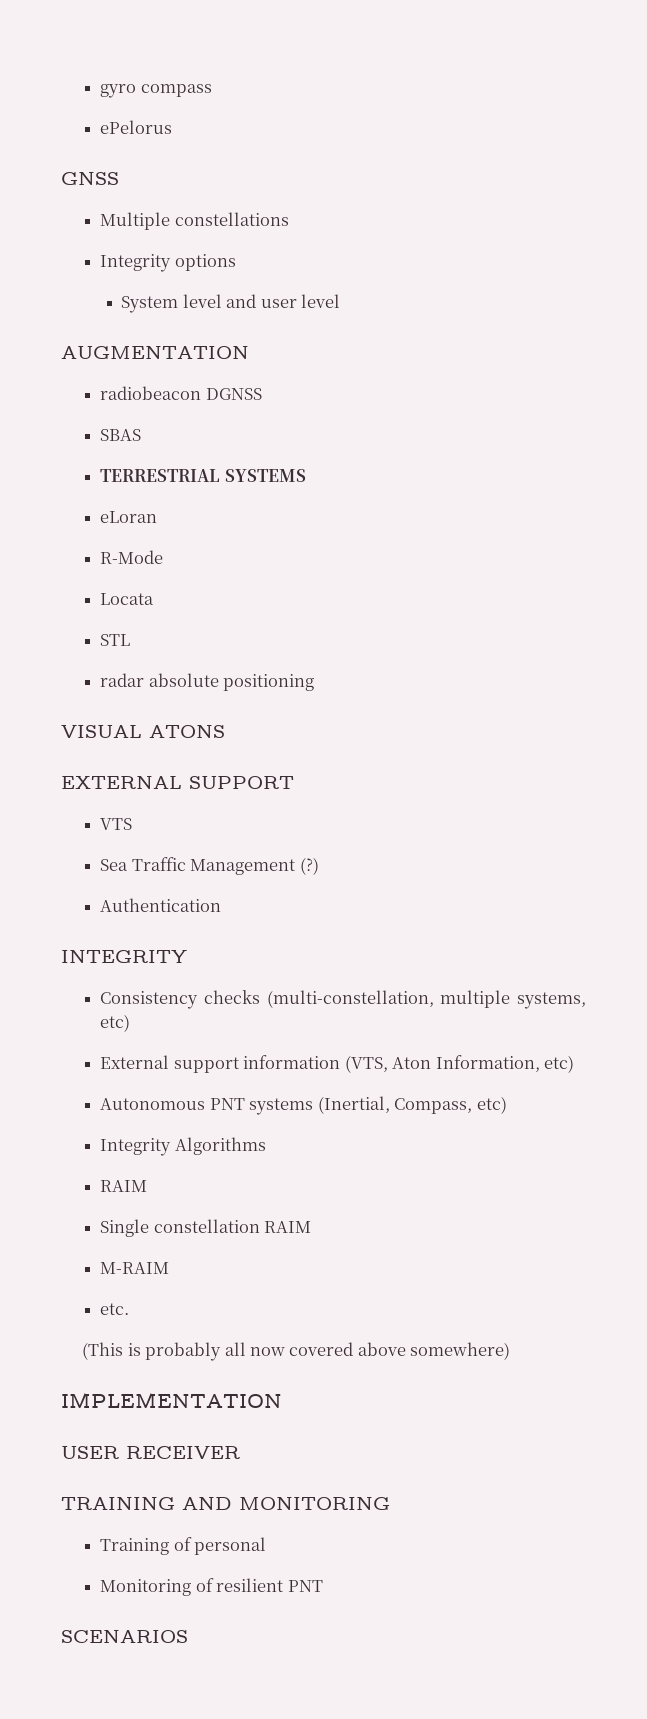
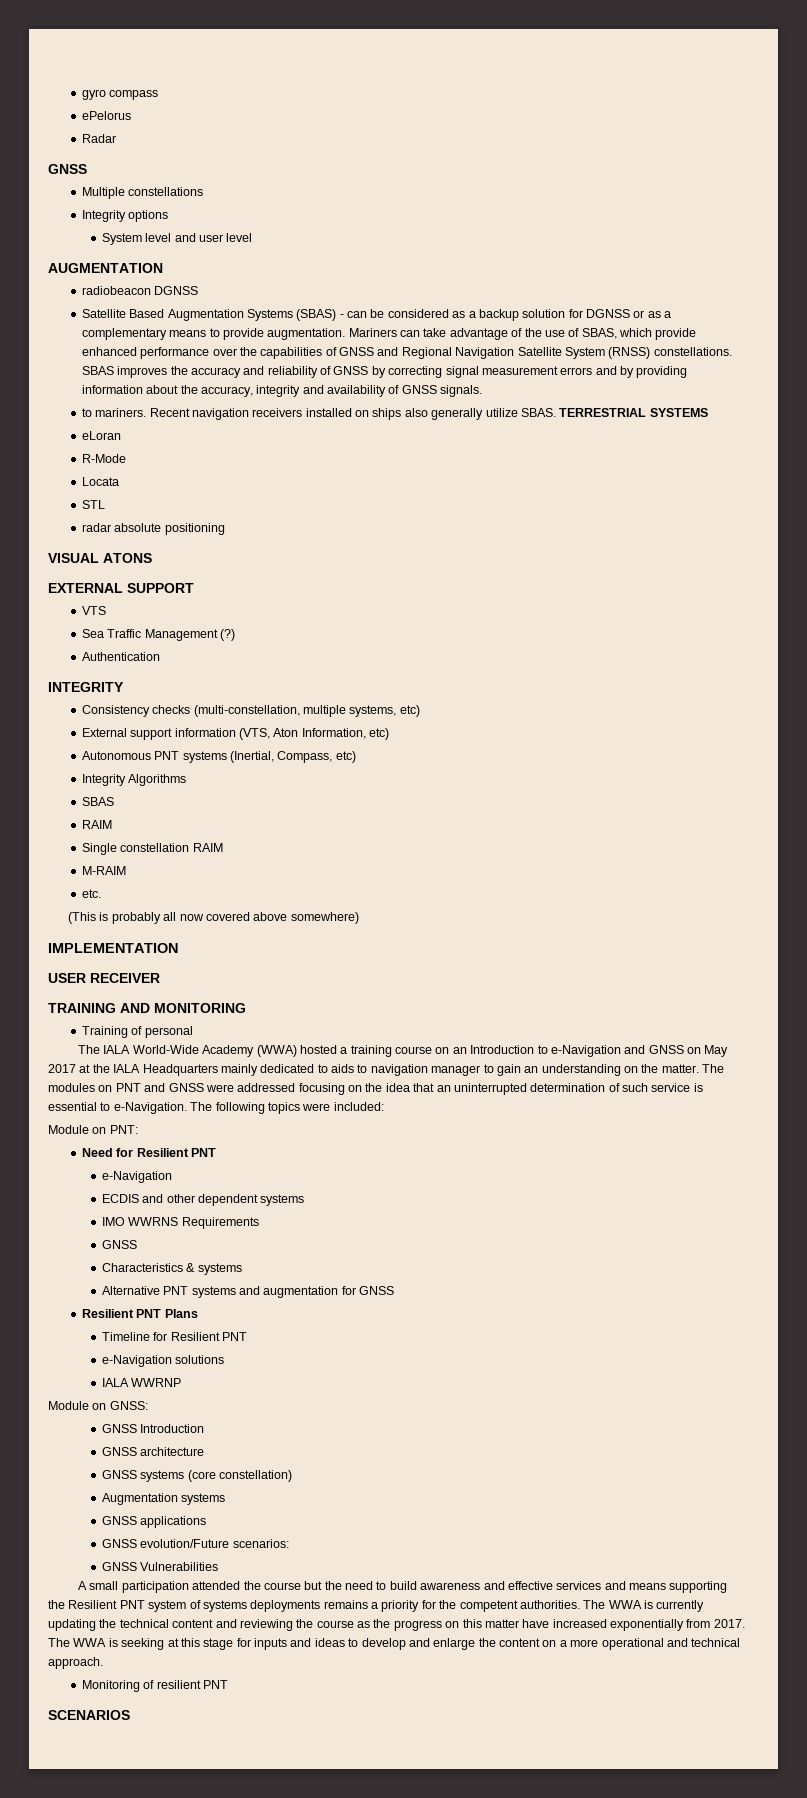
(173, 127) none -> [81,134,116,143] // Radar
[100,429,142,441] SBAS // -> [81,309,672,321] [81,328,697,340] [81,347,732,359] [81,366,688,378] [81,385,483,397] [81,408,556,420] Satellite Based Augmentation Systems (SBAS) - can be considered as a backup solution for DGNSS or as a complementary means to provide augmentation. Mariners can take advantage of the use of SBAS, which provide enhanced performance over the capabilities of GNSS and Regional Navigation Satellite System (RNSS) constellations. SBAS improves the accuracy and reliability of GNSS by correcting signal measurement errors and by providing information about the accuracy, integrity and availability of GNSS signals. // to mariners. Recent navigation receivers installed on ships also generally utilize SBAS.
(266, 1146) none -> [81,797,114,806] // SBAS
(267, 1546) none -> [78,1045,729,1057] [48,1064,725,1076] [48,1083,703,1095] [48,1102,384,1114] [48,1125,138,1134] [81,1148,216,1157] [101,1171,172,1183] [101,1194,305,1206] [101,1217,259,1229] [101,1240,137,1249] [101,1263,242,1275] [101,1286,395,1298] [81,1309,198,1318] [101,1332,247,1341] [101,1355,225,1367] [101,1378,182,1387] [48,1401,148,1410] [101,1424,205,1433] [101,1447,205,1456] [101,1470,292,1482] [101,1493,226,1505] [101,1516,207,1528] [101,1539,289,1548] [101,1562,219,1571] [78,1581,728,1593] [48,1600,705,1612] [48,1619,745,1631] [48,1638,741,1650] [48,1657,103,1669] // The IALA World-Wide Academy (WWA) hosted a training course on an Introduction to e-Navigation and GNSS on May 2017 at the IALA Headquarters mainly dedicated to aids to navigation manager to gain an understanding on the matter. The modules on PNT and GNSS were addressed focusing on the idea that an uninterrupted determination of such service is essential to e-Navigation. The following topics were included: // Module on PNT: // Need for Resilient PNT // e-Navigation // ECDIS and other dependent systems // IMO WWRNS Requirements // GNSS // Characteristics & systems // Alternative PNT systems and augmentation for GNSS // Resilient PNT Plans // Timeline for Resilient PNT // e-Navigation solutions // IALA WWRNP // Module on GNSS: // GNSS Introduction // GNSS architecture // GNSS systems (core constellation) // Augmentation systems // GNSS applications // GNSS evolution/Future scenarios: // GNSS Vulnerabilities // A small participation attended the course but the need to build awareness and effective services and means supporting the Resilient PNT system of systems deployments remains a priority for the competent authorities. The WWA is currently updating the technical content and reviewing the course as the progress on this matter have increased exponentially from 2017. The WWA is seeking at this stage for inputs and ideas to develop and enlarge the content on a more operational and technical approach.

